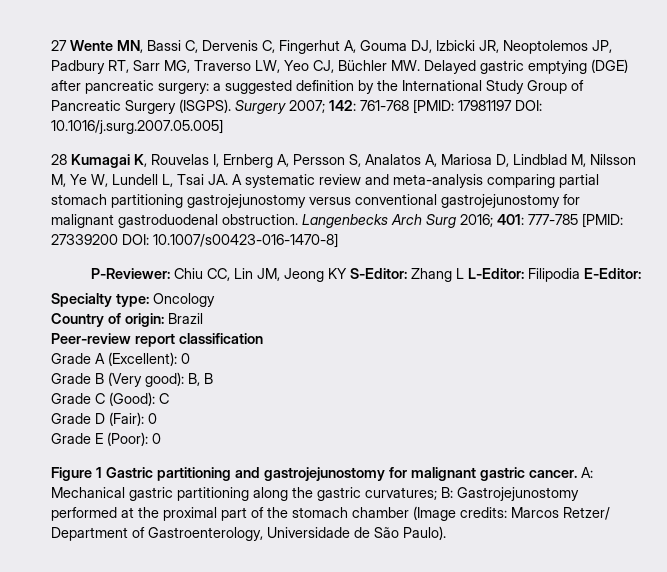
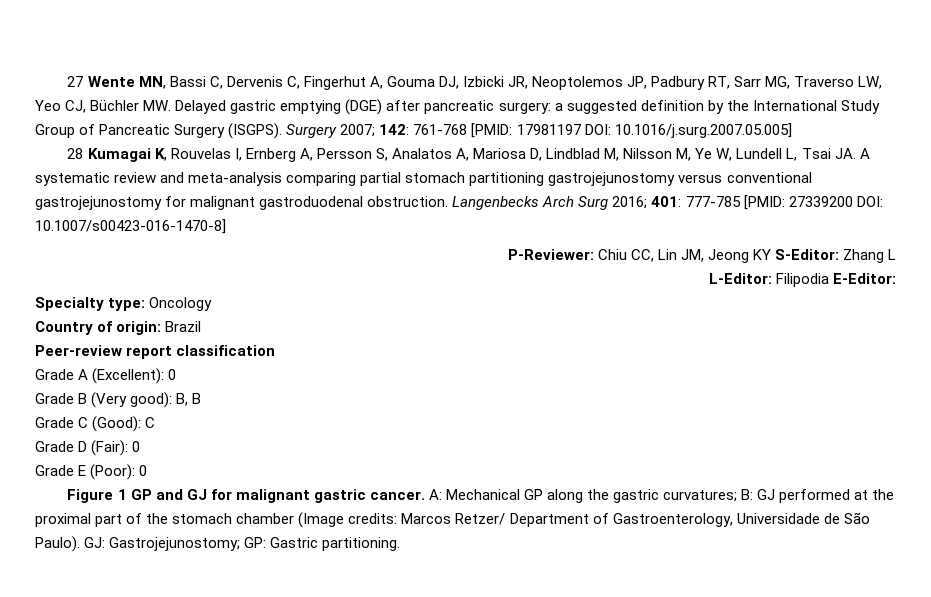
(464, 273) none -> (896, 254) //
[106,467,385,481] Gastric partitioning and gastrojejunostomy -> [130,489,207,500] GP and GJ
[129,487,249,501] gastric partitioning -> [524,489,544,500] GP
[457,487,579,501] Gastrojejunostomy -> [757,489,776,500] GJ
(446, 533) none -> [84,537,401,551] GJ: Gastrojejunostomy; GP: Gastric partitioning.

